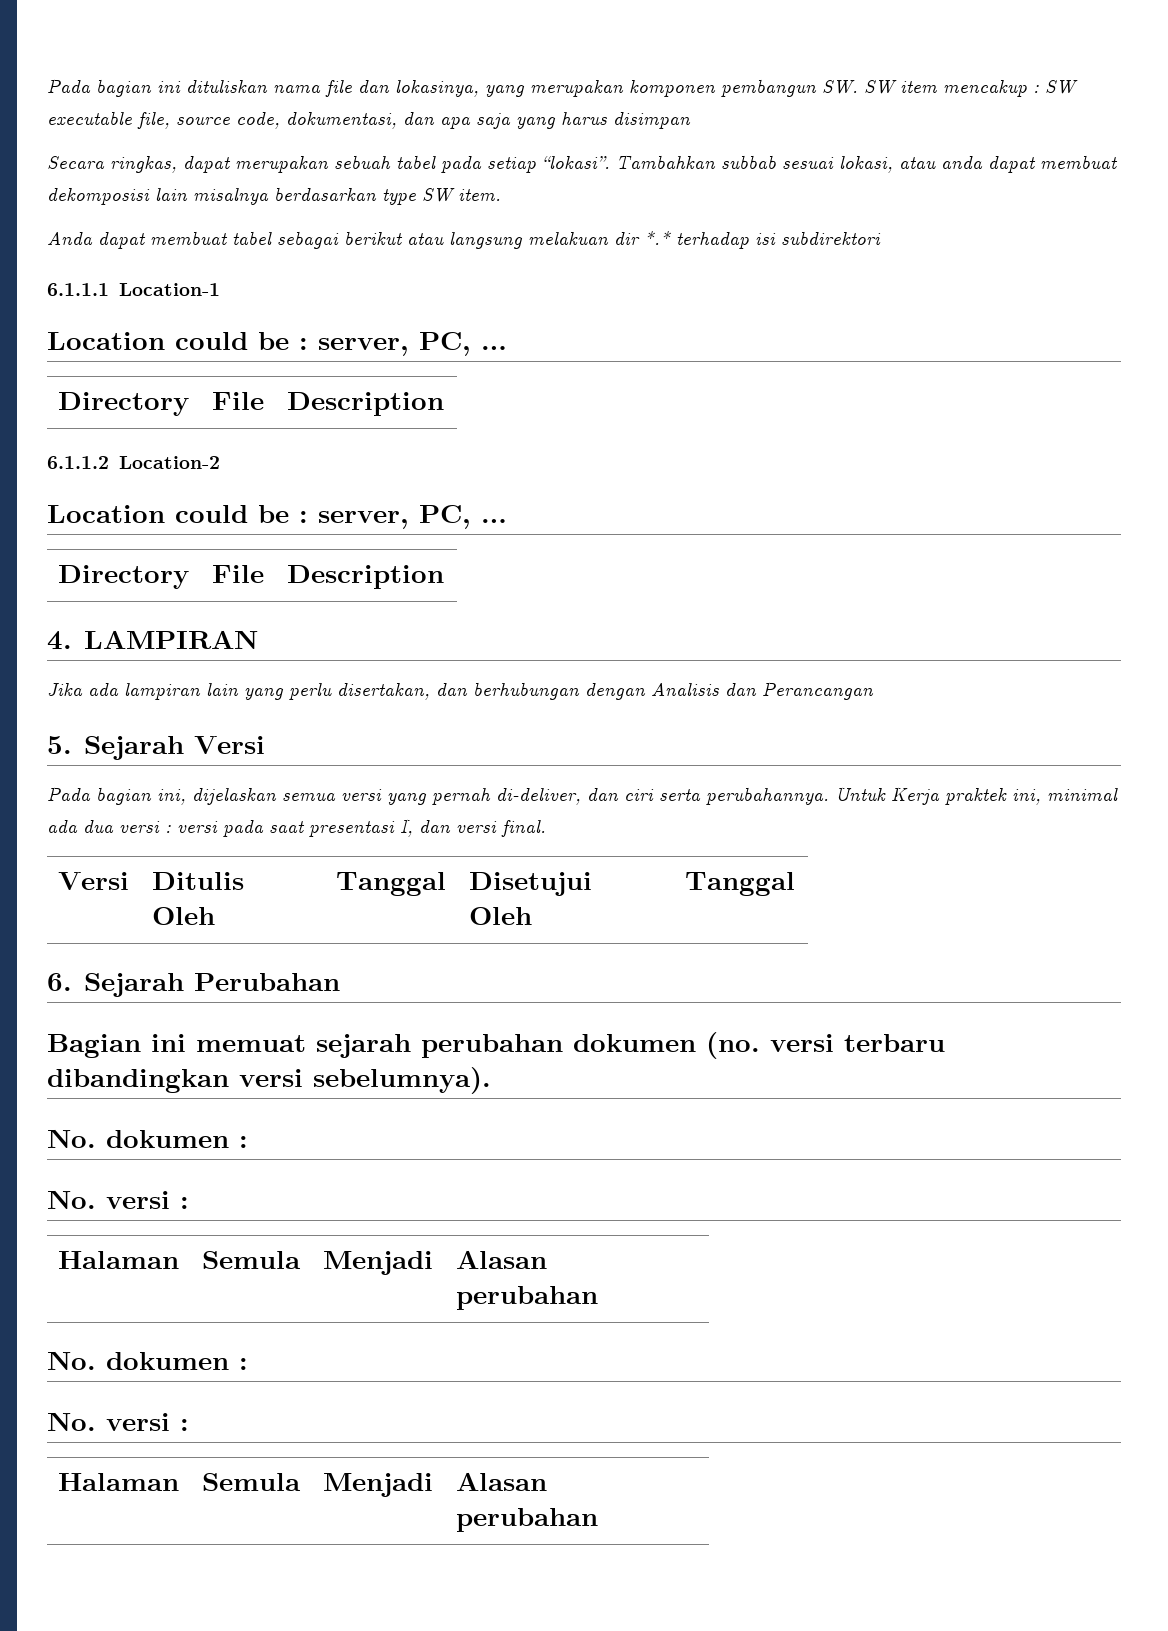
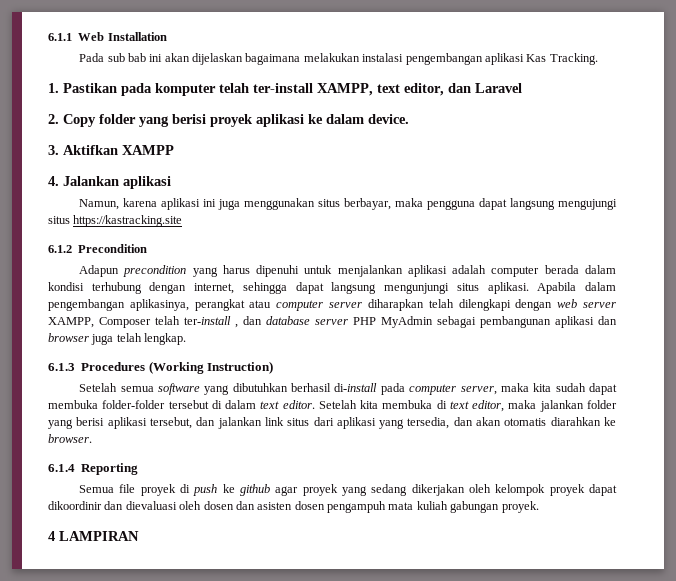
[47,79,1078,97] [47,111,691,129] [47,155,1118,173] [47,187,501,205] [47,231,881,249] [47,283,220,296] [47,332,507,356] [58,392,190,416] [212,392,265,410] [287,392,445,416] [47,456,220,469] [47,505,507,529] [58,565,190,589] [212,565,265,583] [287,565,445,589] [47,630,258,650] [47,682,874,700] [47,736,265,760] [47,787,1118,805] [47,819,546,837] [58,872,130,890] [152,872,245,890] [152,907,216,925] [336,872,447,896] [469,872,593,896] [469,907,533,925] [685,872,796,896] [47,973,340,997] [47,1032,945,1059] [47,1067,491,1094] [47,1129,248,1148] [47,1190,189,1209] [58,1251,180,1269] [202,1251,302,1269] [323,1251,434,1275] [456,1250,548,1269] [456,1286,599,1310] [47,1351,248,1370] [47,1412,189,1431] [58,1473,180,1491] [202,1473,302,1491] [323,1473,434,1497] [456,1472,548,1491] [456,1508,599,1532] Pada bagian ini dituliskan nama file dan lokasinya, yang merupakan komponen pembangun SW. SW item mencakup : SW executable file, source code, dokumentasi, dan apa saja yang harus disimpan // Secara ringkas, dapat merupakan sebuah tabel pada setiap “lokasi”. Tambahkan subbab sesuai lokasi, atau anda dapat membuat dekomposisi lain misalnya berdasarkan type SW item. // Anda dapat membuat tabel sebagai berikut atau langsung melakuan dir *.* terhadap isi subdirektori // 6.1.1.1 Location-1 // Location could be : server, PC, … // Directory | File | Description // 6.1.1.2 Location-2 // Location could be : server, PC, … // Directory | File | Description // 4. LAMPIRAN // Jika ada lampiran lain yang perlu disertakan, dan berhubungan dengan Analisis dan Perancangan // 5. Sejarah Versi // Pada bagian ini, dijelaskan semua versi yang pernah di-deliver, dan ciri serta perubahannya. Untuk Kerja praktek ini, minimal ada dua versi : versi pada saat presentasi I, dan versi final. // Versi | Ditulis Oleh | Tanggal | Disetujui Oleh | Tanggal // 6. Sejarah Perubahan // Bagian ini memuat sejarah perubahan dokumen (no. versi terbaru dibandingkan versi sebelumnya). // No. dokumen : // No. versi : // Halaman | Semula | Menjadi | Alasan perubahan // No. dokumen : // No. versi : // Halaman | Semula | Menjadi | Alasan perubahan -> [48,32,167,41] [79,53,598,65] [48,83,522,96] [48,114,409,127] [48,145,174,155] [48,176,171,189] [79,198,617,210] [48,215,183,227] [48,244,148,253] [79,265,617,277] [48,282,617,294] [48,299,616,311] [48,316,617,328] [48,333,187,345] [48,361,274,374] [79,383,617,395] [48,400,617,412] [48,417,616,429] [48,434,92,443] [48,463,139,475] [79,484,617,496] [48,501,539,513] [48,531,139,541] 6.1.1 Web Installation // Pada sub bab ini akan dijelaskan bagaimana melakukan instalasi pengembangan aplikasi Kas Tracking. // 1. Pastikan pada komputer telah ter-install XAMPP, text editor, dan Laravel // 2. Copy folder yang berisi proyek aplikasi ke dalam device. // 3. Aktifkan XAMPP // 4. Jalankan aplikasi // Namun, karena aplikasi ini juga menggunakan situs berbayar, maka pengguna dapat langsung mengujungi situs https://kastracking.site // 6.1.2 Precondition // Adapun precondition yang harus dipenuhi untuk menjalankan aplikasi adalah computer berada dalam kondisi terhubung dengan internet, sehingga dapat langsung mengunjungi situs aplikasi. Apabila dalam pengembangan aplikasinya, perangkat atau computer server diharapkan telah dilengkapi dengan web server XAMPP, Composer telah ter-install , dan database server PHP MyAdmin sebagai pembangunan aplikasi dan browser juga telah lengkap. // 6.1.3 Procedures (Working Instruction) // Setelah semua software yang dibutuhkan berhasil di-install pada computer server, maka kita sudah dapat membuka folder-folder tersebut di dalam text editor. Setelah kita membuka di text editor, maka jalankan folder yang berisi aplikasi tersebut, dan jalankan link situs dari aplikasi yang tersedia, dan akan otomatis diarahkan ke browser. // 6.1.4 Reporting // Semua file proyek di push ke github agar proyek yang sedang dikerjakan oleh kelompok proyek dapat dikoordinir dan dievaluasi oleh dosen dan asisten dosen pengampuh mata kuliah gabungan proyek. // 4 LAMPIRAN

